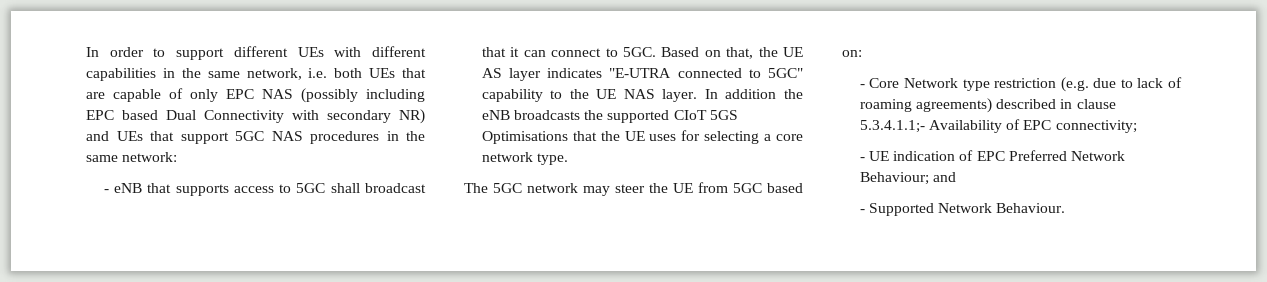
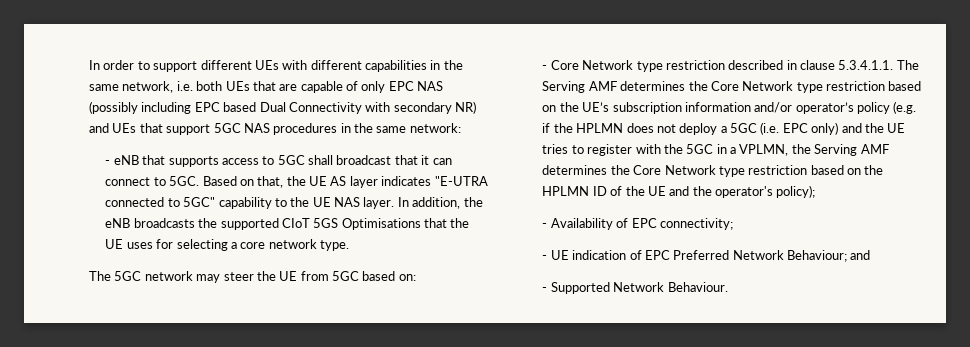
[725,89,777,99] addition -> [412,197,461,209] addition,
[1060,77,1182,92] [859,98,1116,113] [859,120,925,133] (e.g. due to lack of roaming agreements) described in clause 5.3.4.1.1;- -> [728,60,919,70] [542,81,922,93] [542,101,917,114] [542,122,906,135] [542,144,889,156] [542,165,884,177] [542,185,816,198] [542,223,548,228] described in clause 5.3.4.1.1. The Serving AMF determines the Core Network type restriction based on the UE’s subscription information and/or operator’s policy (e.g. if the HPLMN does not deploy a 5GC (i.e. EPC only) and the UE tries to register with the 5GC in a VPLMN, the Serving AMF determines the Core Network type restriction based on the HPLMN ID of the UE and the operator's policy); // -

